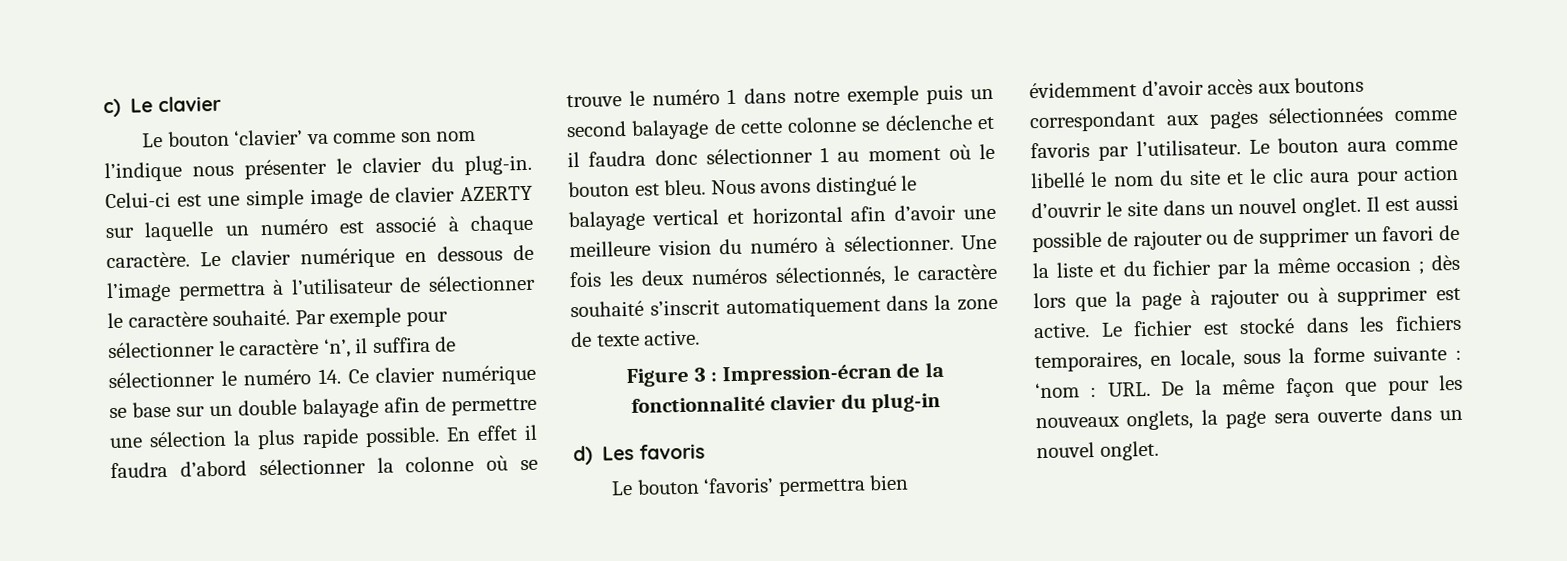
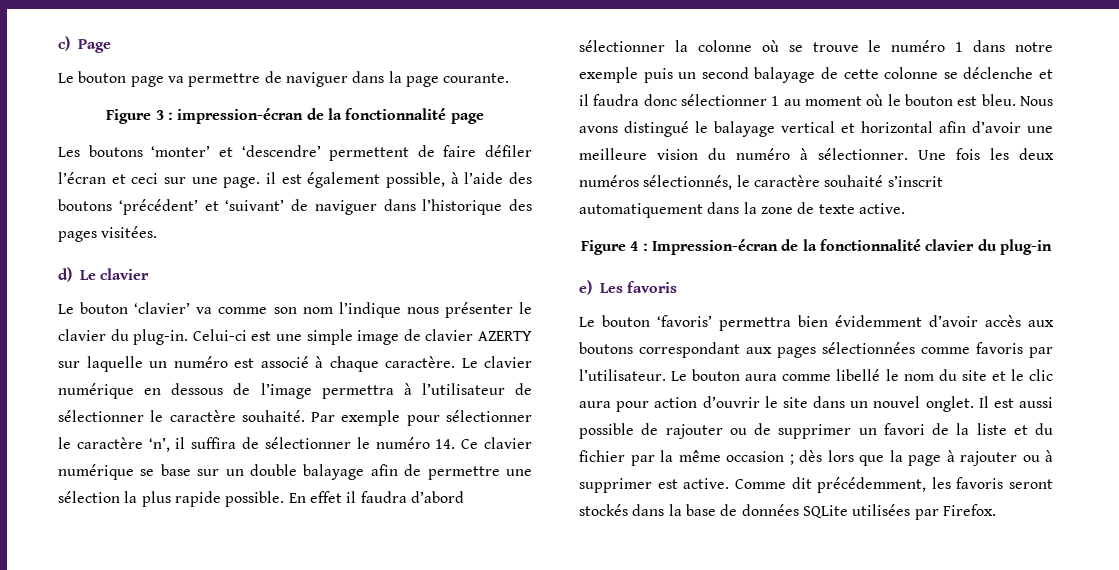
(121, 108) none -> [78,39,111,53] [58,71,510,87] [106,108,484,124] [58,145,532,161] [58,172,532,188] [58,199,532,215] [58,226,158,242] [58,267,72,282] Page // Le bouton page va permettre de naviguer dans la page courante. // Figure 3 : impression-écran de la fonctionnalité page // Les boutons ‘monter’ et ‘descendre’ permettent de faire défiler l’écran et ceci sur une page. il est également possible, à l’aide des boutons ‘précédent’ et ‘suivant’ de naviguer dans l’historique des pages visitées. // d)
[693,367,706,382] 3 -> [630,241,639,251] 4
[573,445,593,466] d) -> [579,280,592,295] e)
[1100,314,1462,337] [1034,345,1462,373] [1035,374,1463,399] [1035,405,1463,431] [1036,440,1159,461] Le fichier est stocké dans les fichiers temporaires, en locale, sous la forme suivante : ‘nom : URL. De la même façon que pour les nouveaux onglets, la page sera ouverte dans un nouvel onglet. -> [734,477,1053,493] [579,504,996,520] Comme dit précédemment, les favoris seront stockés dans la base de données SQLite utilisées par Firefox.

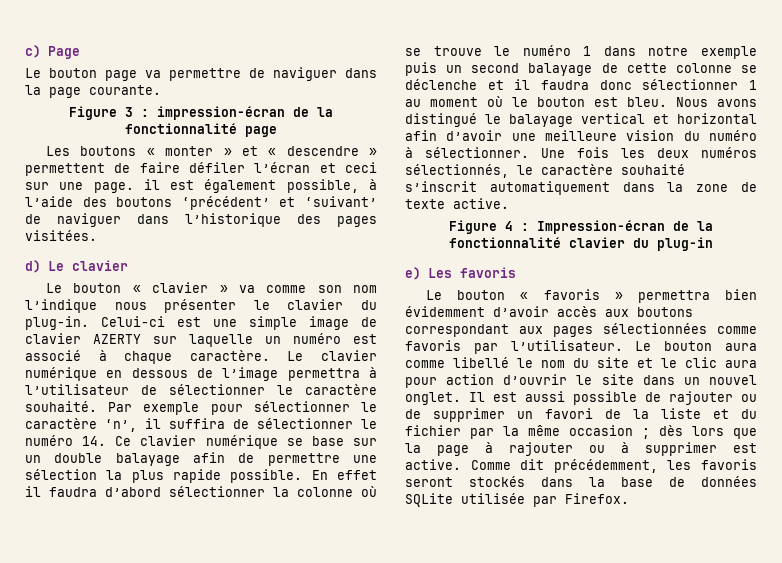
[151,145,321,157] ‘monter’ et ‘descendre’ -> [146,146,378,156] « monter » et « descendre »
[134,302,191,314] ‘clavier’ -> [132,282,228,293] « clavier »
[657,315,712,327] ‘favoris’ -> [520,289,623,300] « favoris »
[852,504,911,516] utilisées -> [461,493,525,504] utilisée

